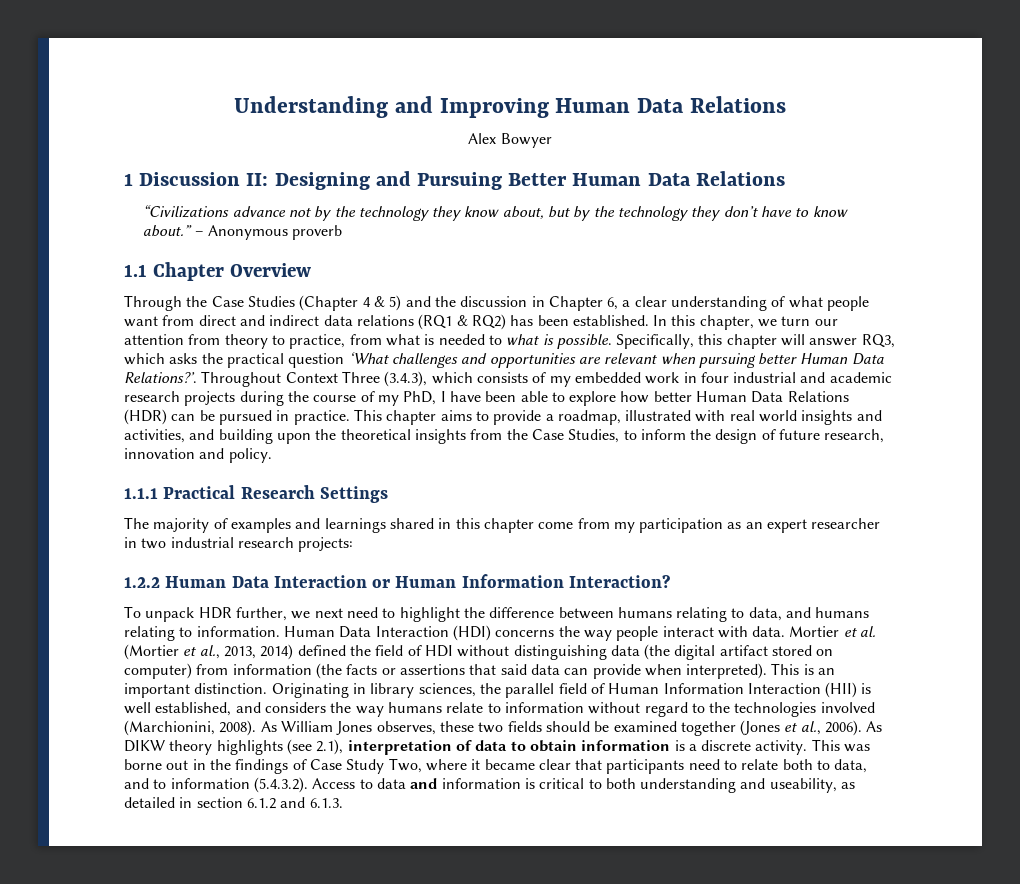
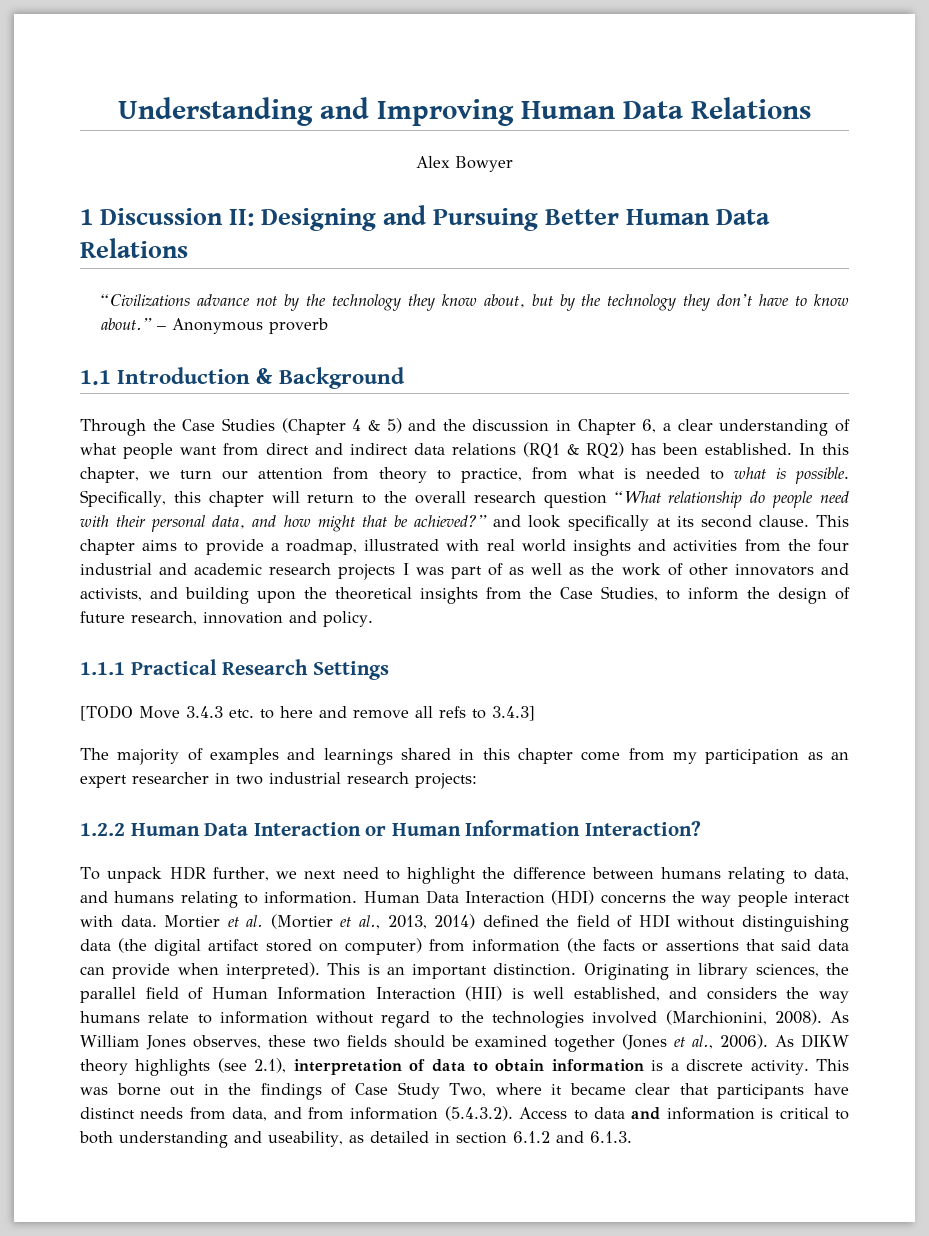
[152,262,311,281] Chapter Overview -> [117,367,405,389] Introduction & Background
[809,334,895,348] [124,352,884,368] [124,371,892,387] [124,391,849,406] [124,409,350,425] answer RQ3, which asks the practical question ‘What challenges and opportunities are relevant when pursuing better Human Data Relations?’. Throughout Context Three (3.4.3), which consists of my embedded work in four industrial and academic research projects during the course of my PhD, I have been able to explore how better Human Data Relations (HDR) can be pursued in practice. -> [307,491,849,508] [80,515,809,532] return to the overall research question “What relationship do people need with their personal data, and how might that be achieved?” and look specifically at its second clause.
[124,429,185,443] activities, -> [673,539,850,552] [80,563,850,580] [80,588,142,601] activities from the four industrial and academic research projects I was part of as well as the work of other innovators and activists,
(388, 494) none -> [80,705,535,721] // [TODO Move 3.4.3 etc. to here and remove all refs to 3.4.3]
[688,759,868,773] [124,778,167,789] need to relate both to data, and to -> [814,1083,849,1095] [80,1107,344,1121] have distinct needs from data, and from

